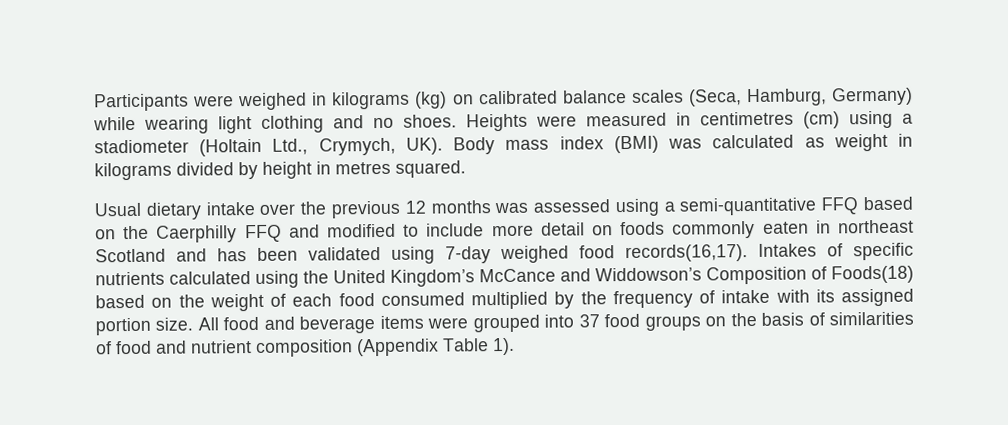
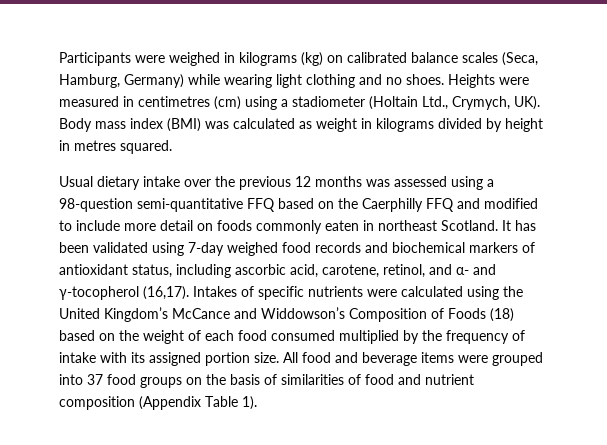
(675, 206) none -> [59,198,133,212] 98-question
[95,248,207,263] Scotland and -> [441,220,511,231] Scotland. It
[625,244,748,263] records(16,17). -> [315,242,535,253] [59,264,496,278] [59,286,189,300] records and biochemical markers of antioxidant status, including ascorbic acid, carotene, retinol, and α- and γ-tocopherol (16,17).
(165, 278) none -> [367,289,397,297] were
[831,265,914,284] Foods(18) -> [448,308,514,322] Foods (18)

